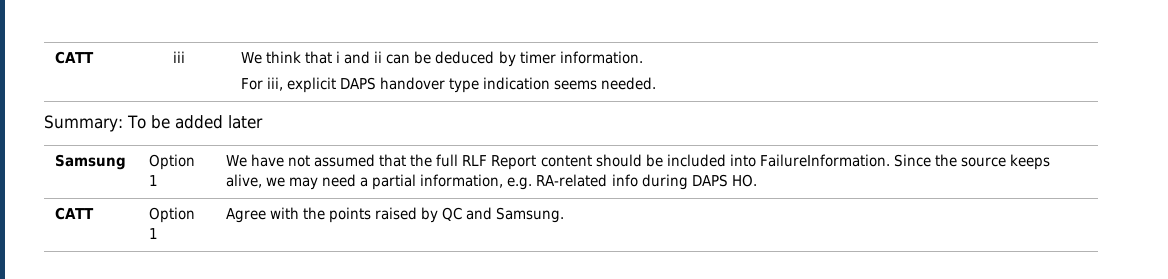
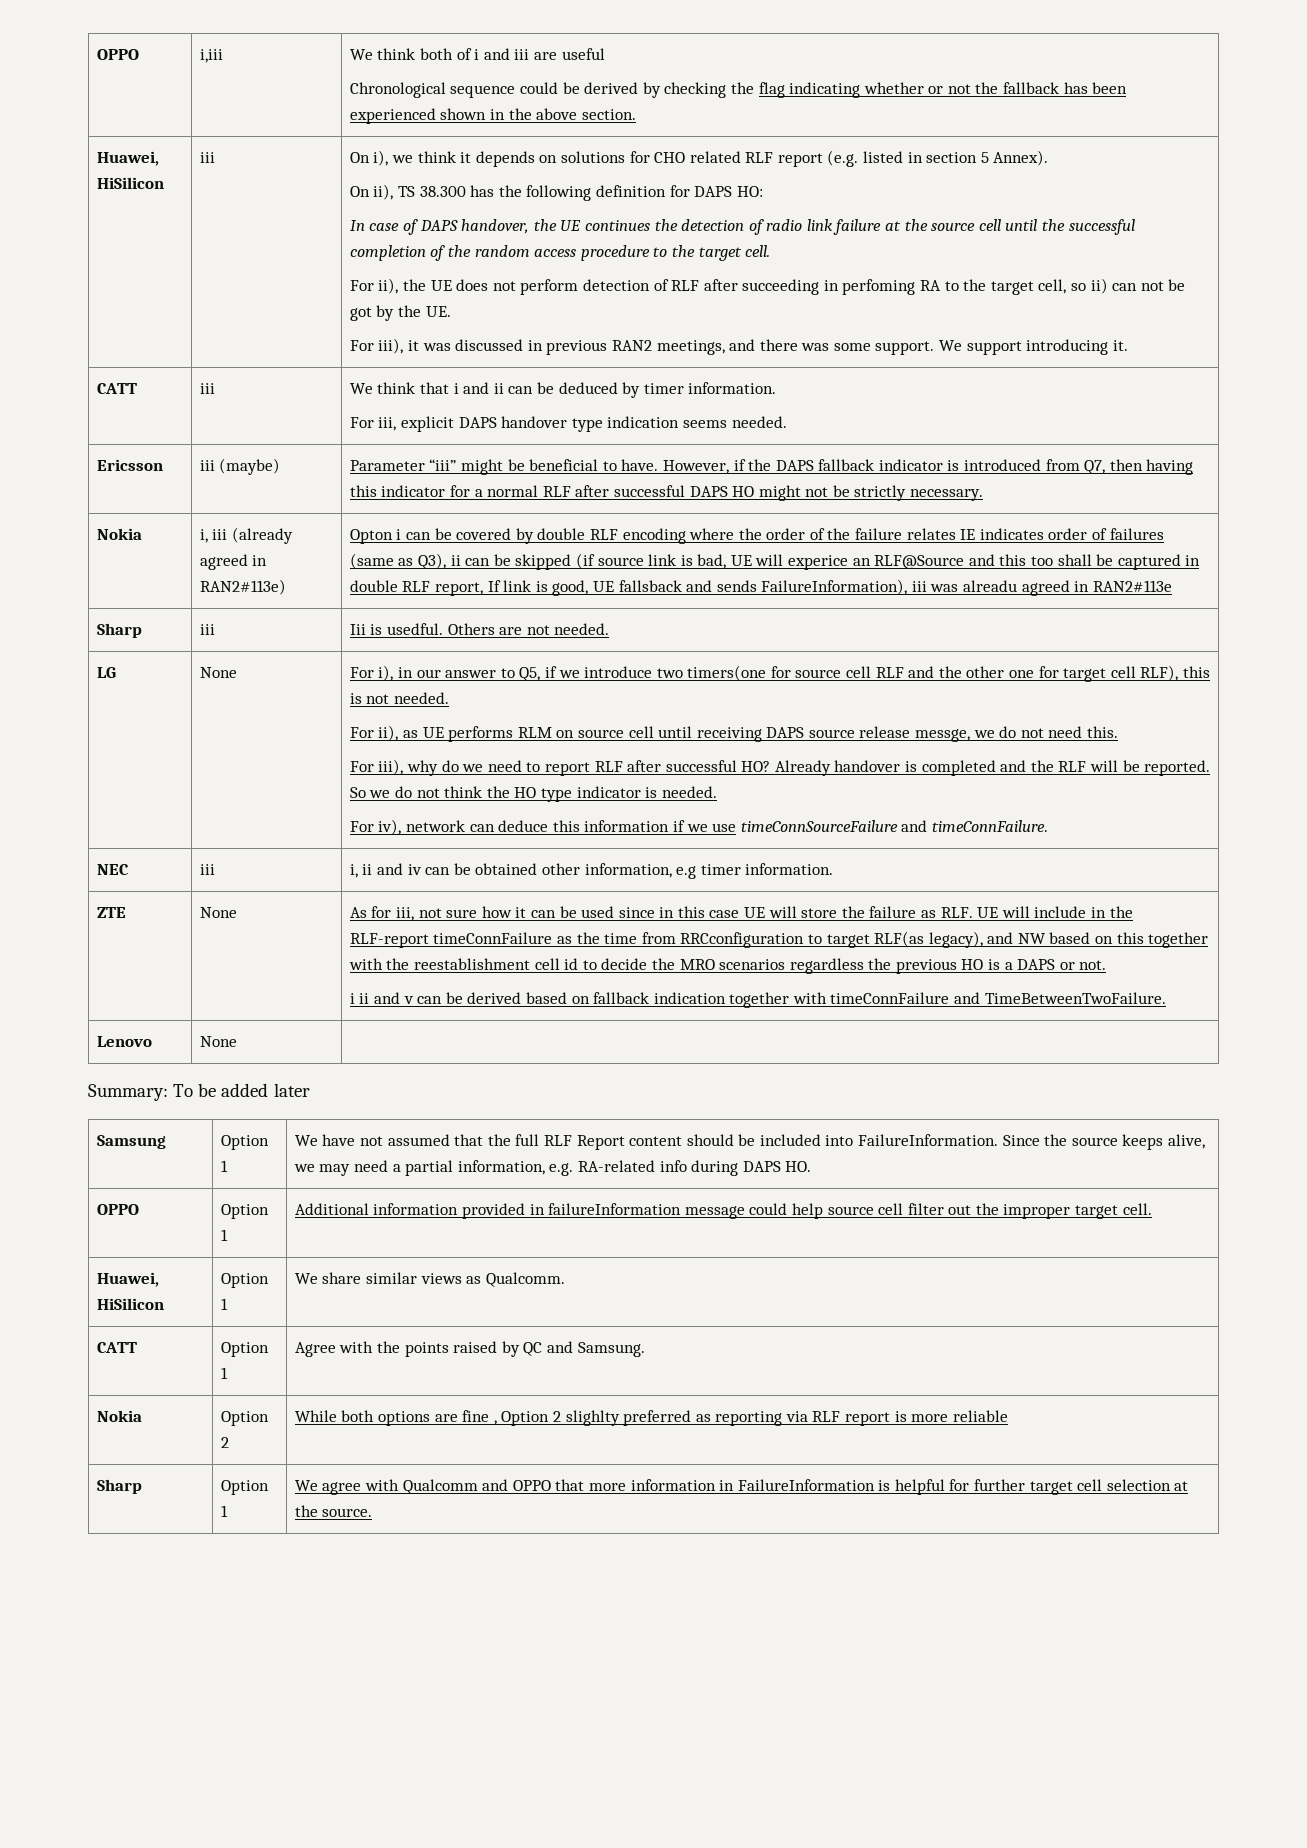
(55, 57) none -> [96,49,139,60] [199,49,223,63] [349,48,605,60] [349,82,1128,98] [349,108,636,124] [96,151,159,166] [96,177,164,189] [199,152,215,163] [349,150,1049,167] [349,184,763,201] [349,219,1135,235] [349,245,771,261] [349,278,1186,295] [349,305,451,321] [349,338,1128,355] OPPO | i,iii | We think both of i and iii are useful // Chronological sequence could be derived by checking the flag indicating whether or not the fallback has been experienced shown in the above section. // Huawei, HiSilicon | iii | On i), we think it depends on solutions for CHO related RLF report (e.g. listed in section 5 Annex). // On ii), TS 38.300 has the following definition for DAPS HO: // In case of DAPS handover, the UE continues the detection of radio link failure at the source cell until the successful completion of the random access procedure to the target cell. // For ii), the UE does not perform detection of RLF after succeeding in perfoming RA to the target cell, so ii) can not be got by the UE. // For iii), it was discussed in previous RAN2 meetings, and there was some support. We support introducing it. //
(657, 83) none -> [96,459,163,471] [199,458,281,475] [349,459,1194,475] [349,485,984,501] [96,528,142,540] [199,527,293,544] [199,554,268,570] [199,579,286,595] [349,528,1164,544] [349,553,1201,570] [349,579,1172,596] [96,623,142,638] [199,624,215,635] [349,623,610,635] [96,667,116,678] [199,667,237,678] [349,665,1210,682] [349,692,449,704] [349,725,1118,742] [349,759,1211,776] [349,786,717,802] [349,819,1048,835] [96,864,129,875] [199,864,215,875] [349,863,834,879] [96,907,126,918] [199,907,237,918] [349,906,1133,921] [349,931,1209,948] [348,958,1107,974] [349,992,1166,1008] [96,1036,152,1047] [199,1036,237,1047] // Ericsson | iii (maybe) | Parameter “iii” might be beneficial to have. However, if the DAPS fallback indicator is introduced from Q7, then having this indicator for a normal RLF after successful DAPS HO might not be strictly necessary. // Nokia | i, iii (already agreed in RAN2#113e) | Opton i can be covered by double RLF encoding where the order of the failure relates IE indicates order of failures (same as Q3), ii can be skipped (if source link is bad, UE will experice an RLF@Source and this too shall be captured in double RLF report, If link is good, UE fallsback and sends FailureInformation), iii was alreadu agreed in RAN2#113e // Sharp | iii | Iii is usedful. Others are not needed. // LG | None | For i), in our answer to Q5, if we introduce two timers(one for source cell RLF and the other one for target cell RLF), this is not needed. // For ii), as UE performs RLM on source cell until receiving DAPS source release messge, we do not need this. // For iii), why do we need to report RLF after successful HO? Already handover is completed and the RLF will be reported. So we do not think the HO type indicator is needed. // For iv), network can deduce this information if we use timeConnSourceFailure and timeConnFailure. // NEC | iii | i, ii and iv can be obtained other information, e.g timer information. // ZTE | None | As for iii, not sure how it can be used since in this case UE will store the failure as RLF. UE will include in the RLF-report timeConnFailure as the time from RRCconfiguration to target RLF(as legacy), and NW based on this together with the reestablishment cell id to decide the MRO scenarios regardless the previous HO is a DAPS or not. // i ii and v can be derived based on fallback indication together with timeConnFailure and TimeBetweenTwoFailure. // Lenovo | None |
(757, 180) none -> [96,1204,139,1215] [220,1204,269,1219] [220,1229,228,1241] [294,1203,1152,1219] [96,1272,159,1287] [96,1298,164,1310] [220,1273,269,1288] [220,1298,228,1310] [294,1272,565,1287] // OPPO | Option 1 | Additional information provided in failureInformation message could help source cell filter out the improper target cell. // Huawei, HiSilicon | Option 1 | We share similar views as Qualcomm.
(565, 215) none -> [96,1410,142,1422] [220,1411,269,1426] [220,1437,229,1448] [294,1410,1008,1426] [96,1479,142,1494] [220,1480,269,1495] [220,1505,228,1517] [294,1479,1189,1495] [294,1505,373,1517] // Nokia | Option 2 | While both options are fine , Option 2 slighlty preferred as reporting via RLF report is more reliable // Sharp | Option 1 | We agree with Qualcomm and OPPO that more information in FailureInformation is helpful for further target cell selection at the source.

